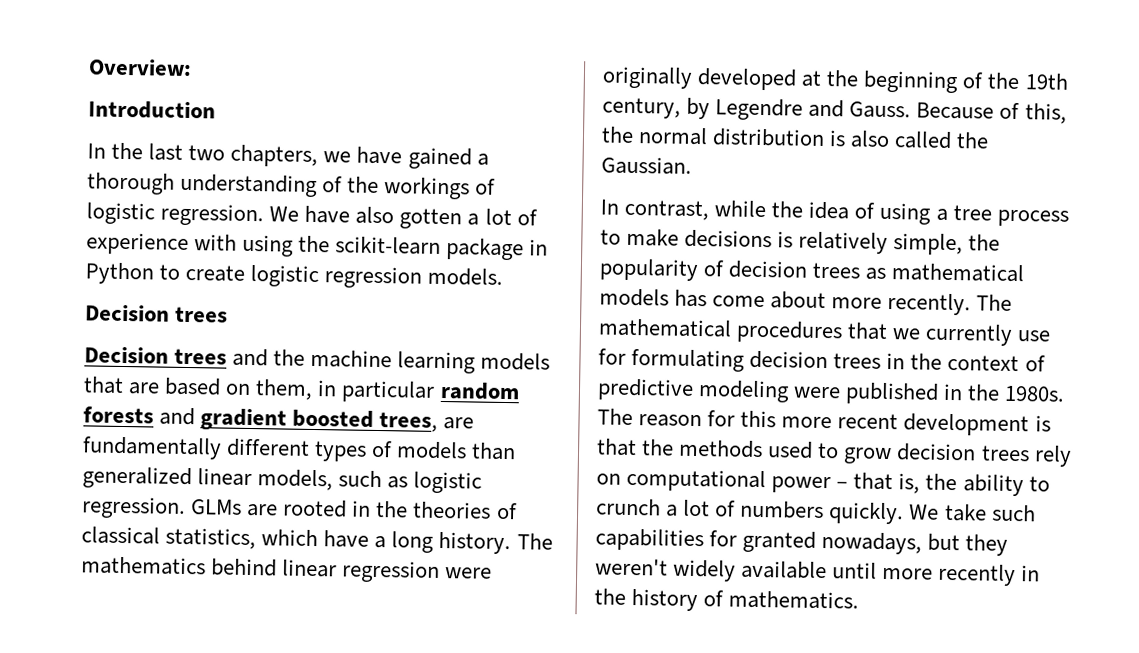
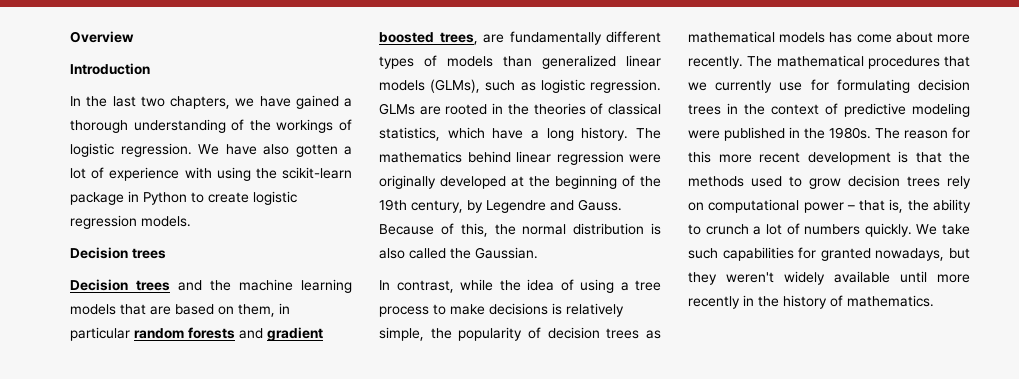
[88,58,192,77] Overview: -> [70,31,134,43] Overview
[257,469,334,491] models, -> [379,79,481,93] models (GLMs),

